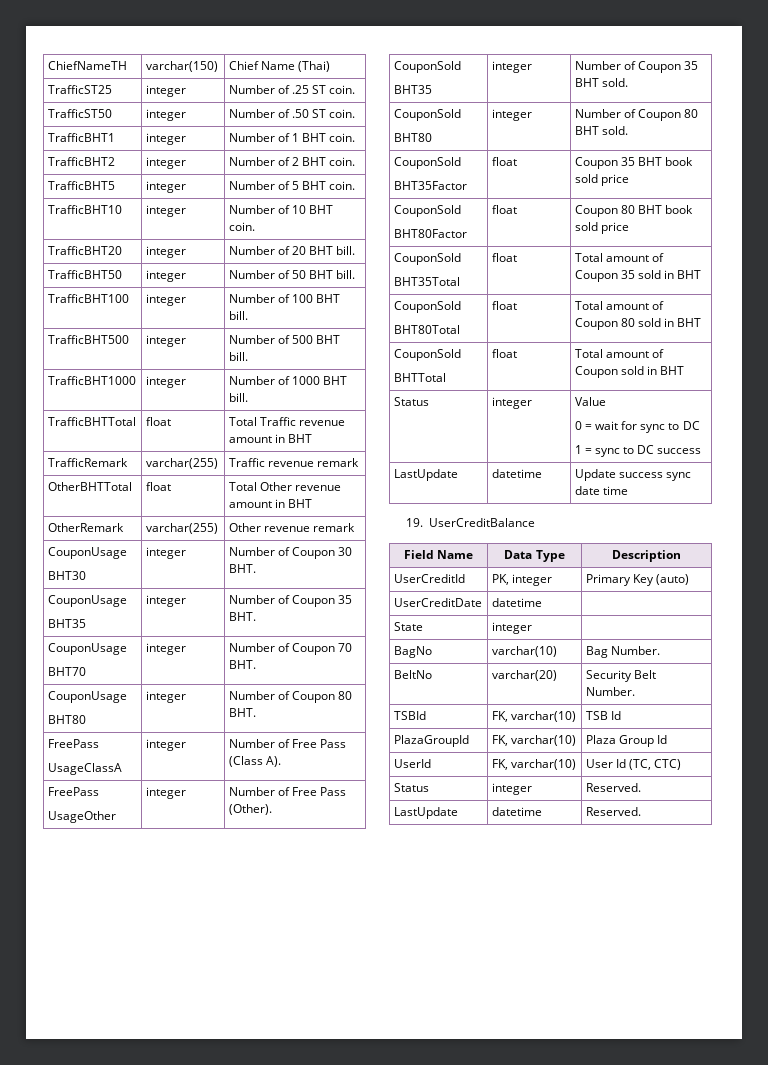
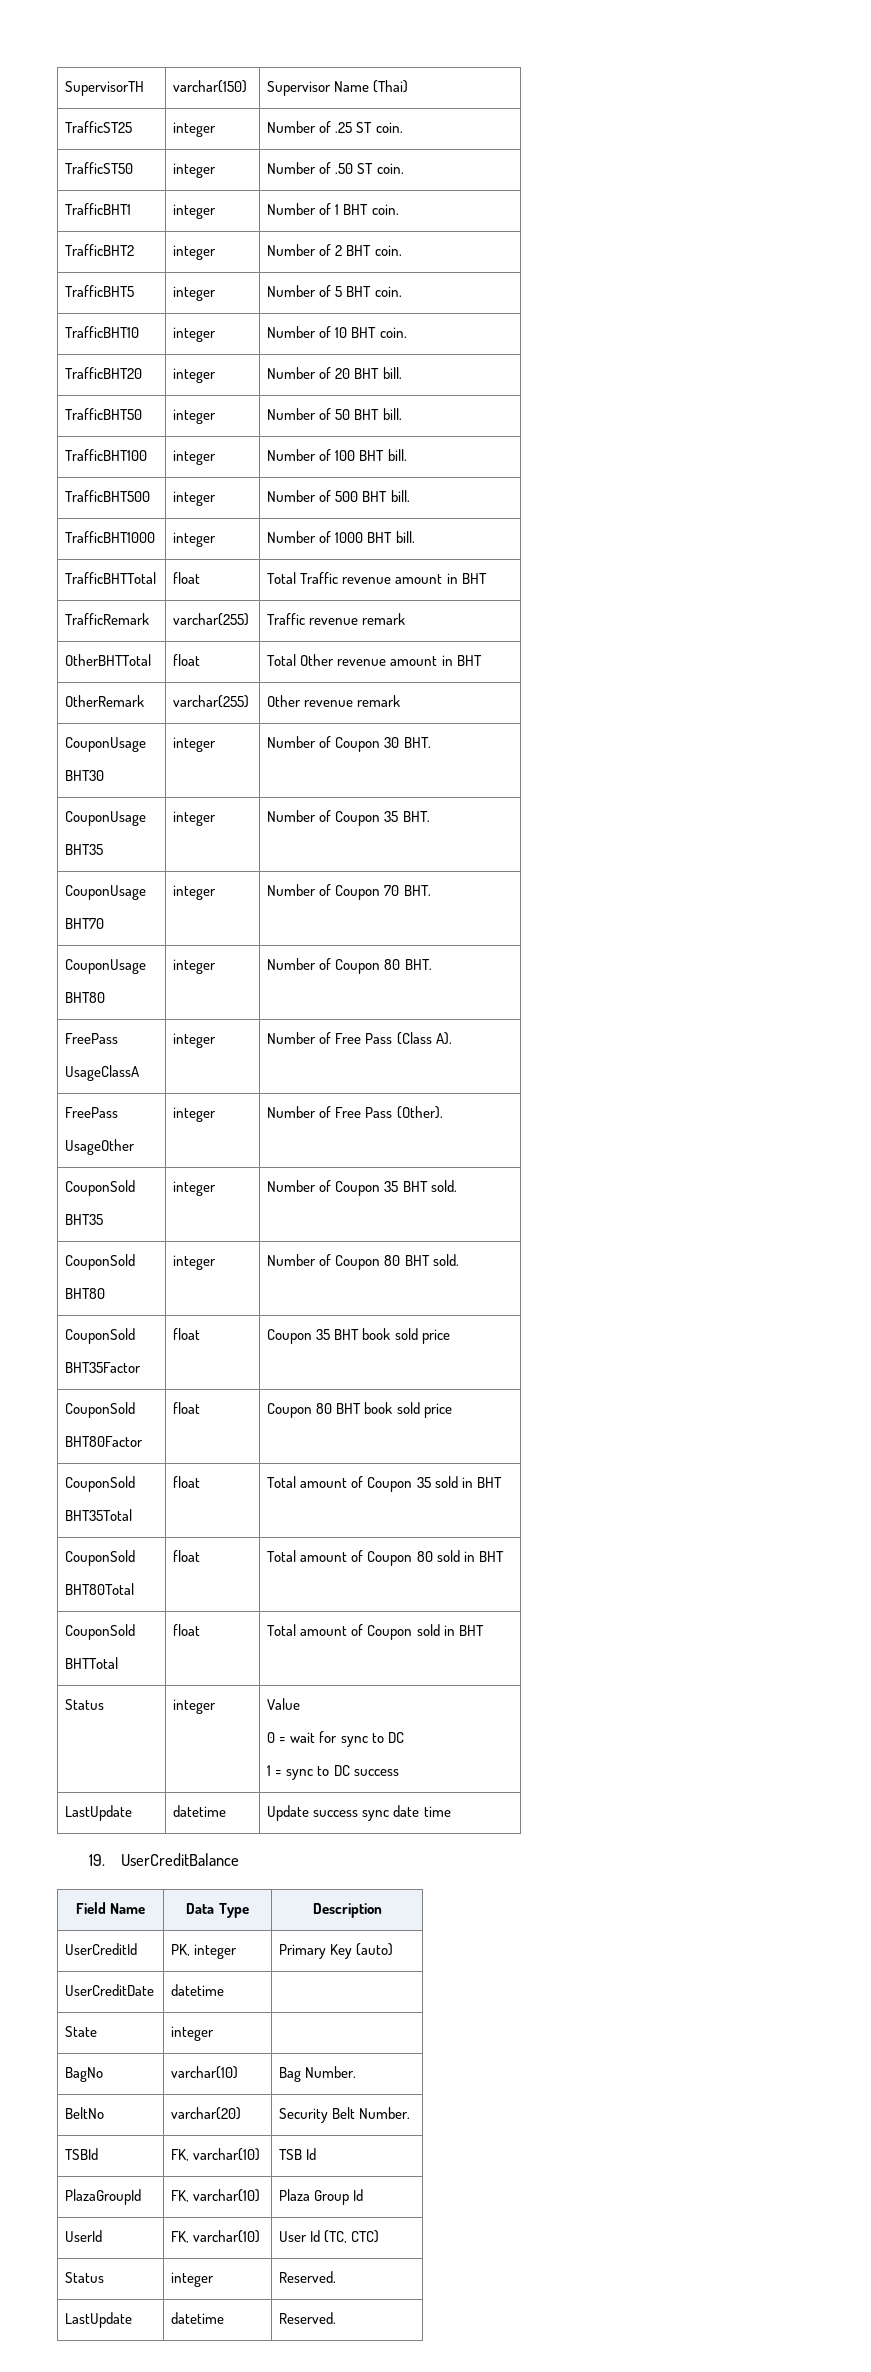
[47,61,127,70] ChiefNameTH -> [65,81,145,96] SupervisorTH
[228,61,259,70] Chief -> [267,81,332,96] Supervisor

